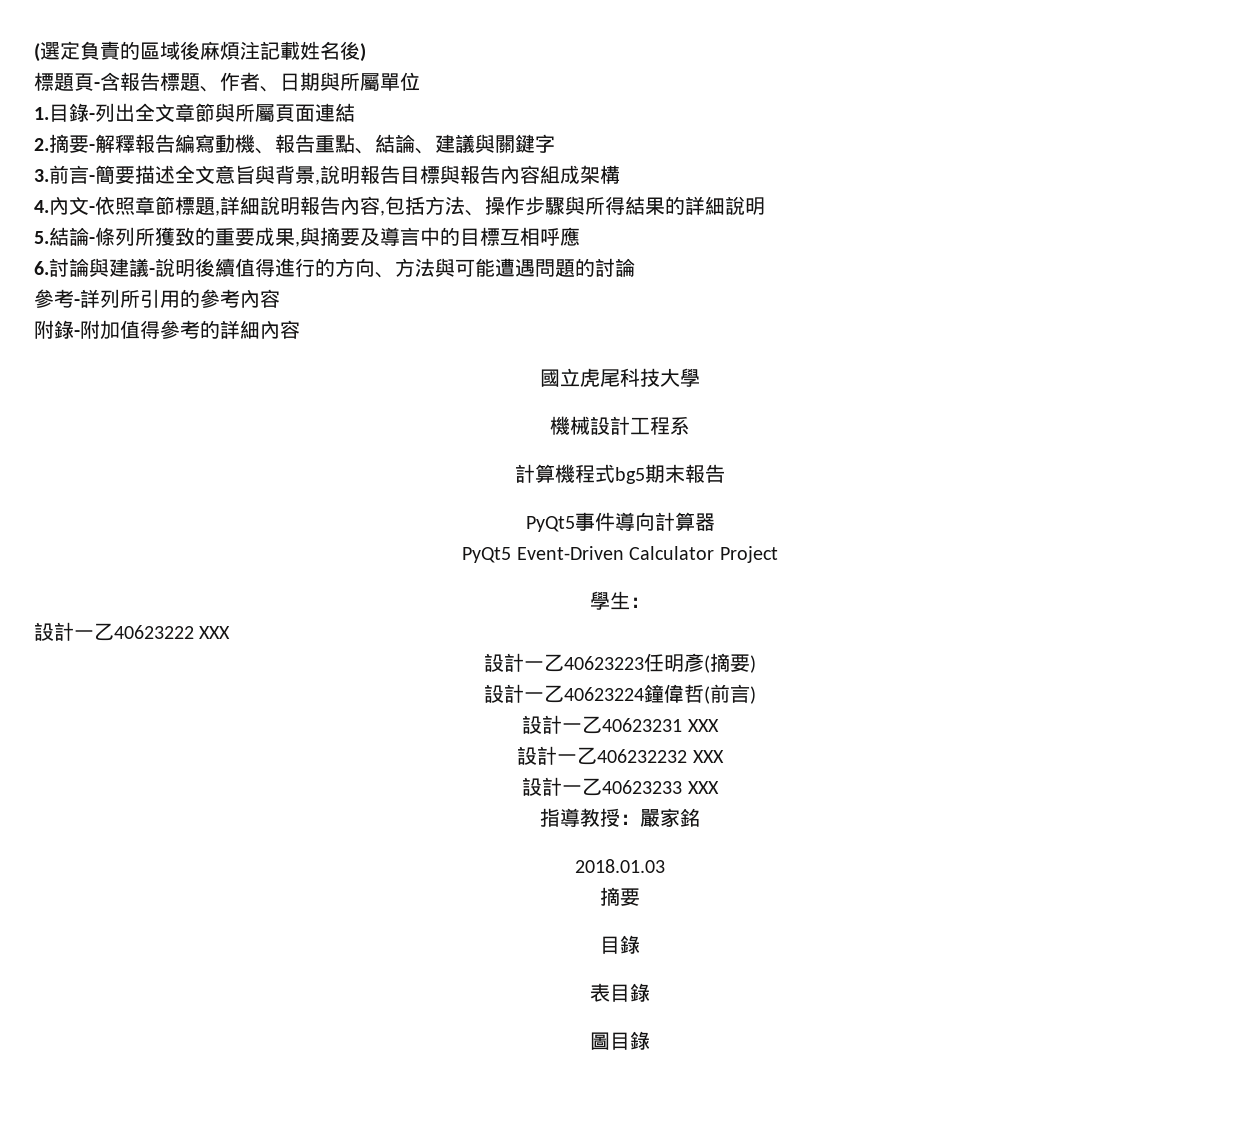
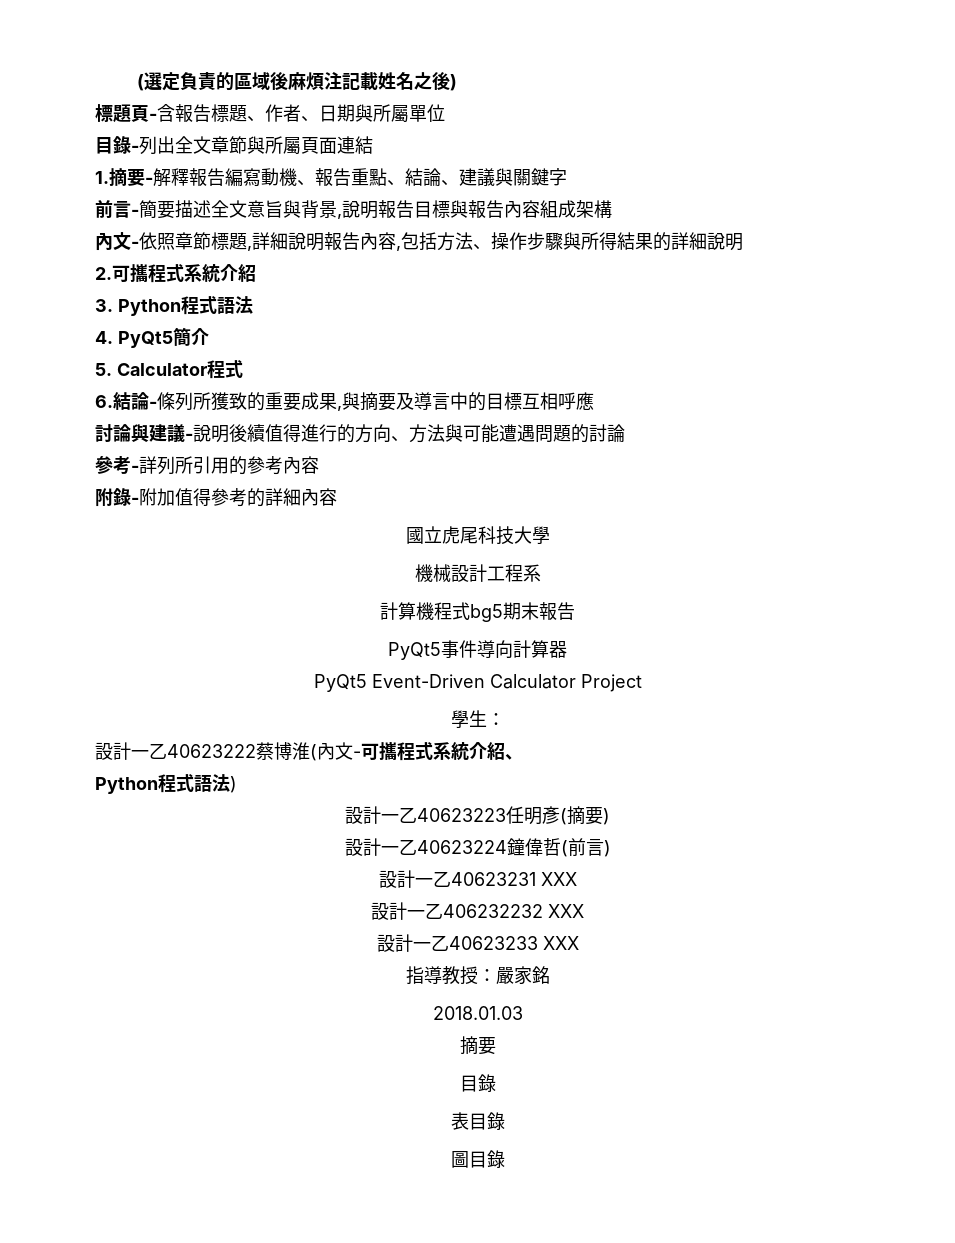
(340, 50) none -> [414,72,433,90] 之
[34,107,49,120] 1. -> (445, 113) none
[34,138,49,151] 2. -> [95,171,109,184] 1.
[34,169,49,182] 3. -> (567, 177) none
[34,200,49,213] 4. -> (612, 209) none
[34,231,49,244] 5. -> [95,264,256,283] [95,296,253,316] [95,327,209,348] [95,360,243,379] [95,395,113,408] 2.可攜程式系統介紹 // 3. Python程式語法 // 4. PyQt5簡介 // 5. Calculator程式 // 6.
[34,261,49,275] 6. -> (594, 401) none
[199,626,231,639] XXX -> [256,742,523,761] [95,774,237,794] 蔡博淮(內文-可攜程式系統介紹、 // Python程式語法)

